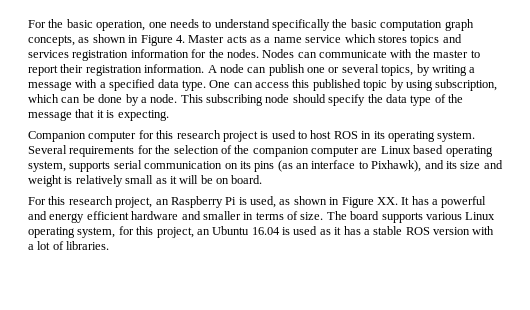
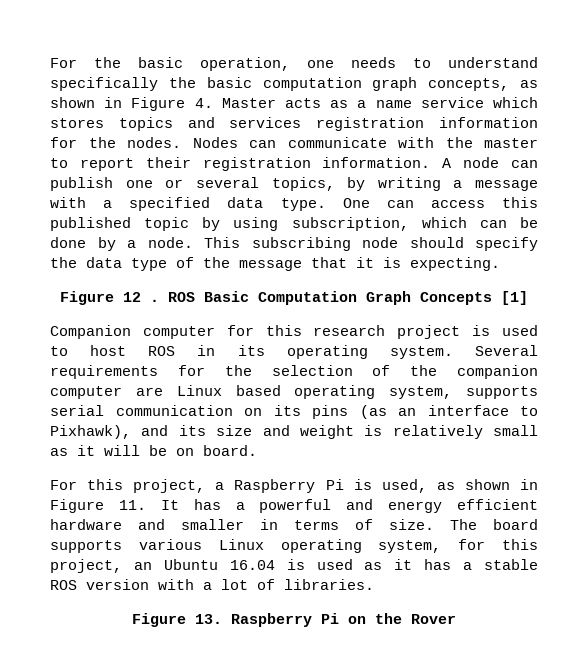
(169, 115) none -> [60,291,528,305] // Figure 12 . ROS Basic Computation Graph Concepts [1]
[68,196,169,208] research project, an -> [133,479,225,493] project, a
[376,197,398,205] XX. -> [118,500,146,510] 11.
(110, 245) none -> [132,613,456,627] // Figure 13. Raspberry Pi on the Rover

